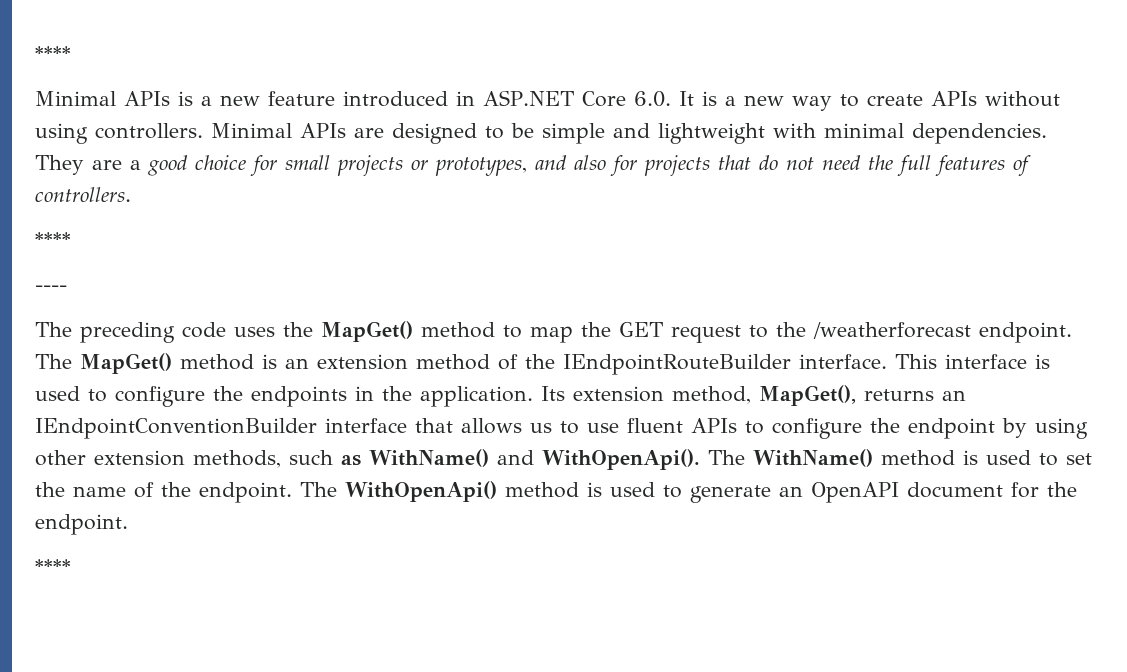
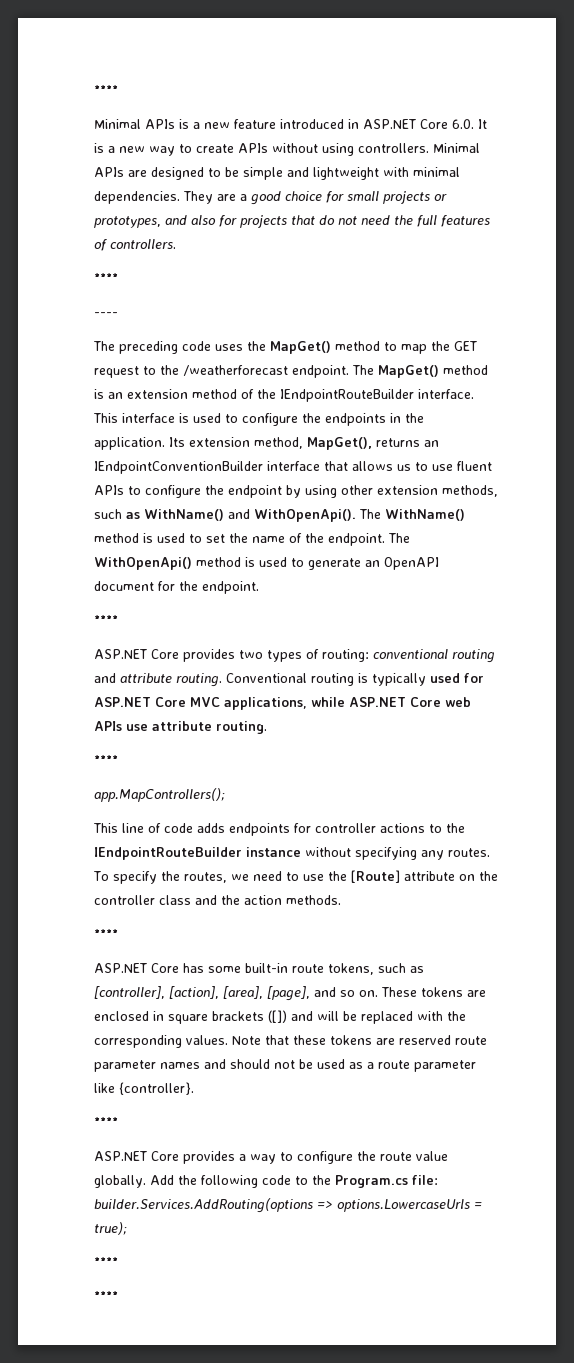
(71, 566) none -> [94,649,495,663] [94,673,484,687] [94,697,471,710] [94,721,267,734] [94,755,118,765] [94,788,225,802] [93,823,465,836] [94,847,490,860] [93,870,498,884] [94,895,341,905] [94,929,118,939] [94,963,424,975] [94,986,486,1001] [94,1010,466,1024] [94,1035,487,1048] [94,1059,476,1072] [94,1082,194,1095] [94,1117,118,1127] [94,1151,448,1164] [94,1175,438,1188] [94,1198,482,1213] [94,1222,127,1235] [94,1257,118,1267] [94,1291,118,1301] // ASP.NET Core provides two types of routing: conventional routing and attribute routing. Conventional routing is typically used for ASP.NET Core MVC applications, while ASP.NET Core web APIs use attribute routing. // **** // app.MapControllers(); // This line of code adds endpoints for controller actions to the IEndpointRouteBuilder instance without specifying any routes. To specify the routes, we need to use the [Route] attribute on the controller class and the action methods. // **** // ASP.NET Core has some built-in route tokens, such as [controller], [action], [area], [page], and so on. These tokens are enclosed in square brackets ([]) and will be replaced with the corresponding values. Note that these tokens are reserved route parameter names and should not be used as a route parameter like {controller}. // **** // ASP.NET Core provides a way to configure the route value globally. Add the following code to the Program.cs file: builder.Services.AddRouting(options => options.LowercaseUrls = true); // **** // ****

